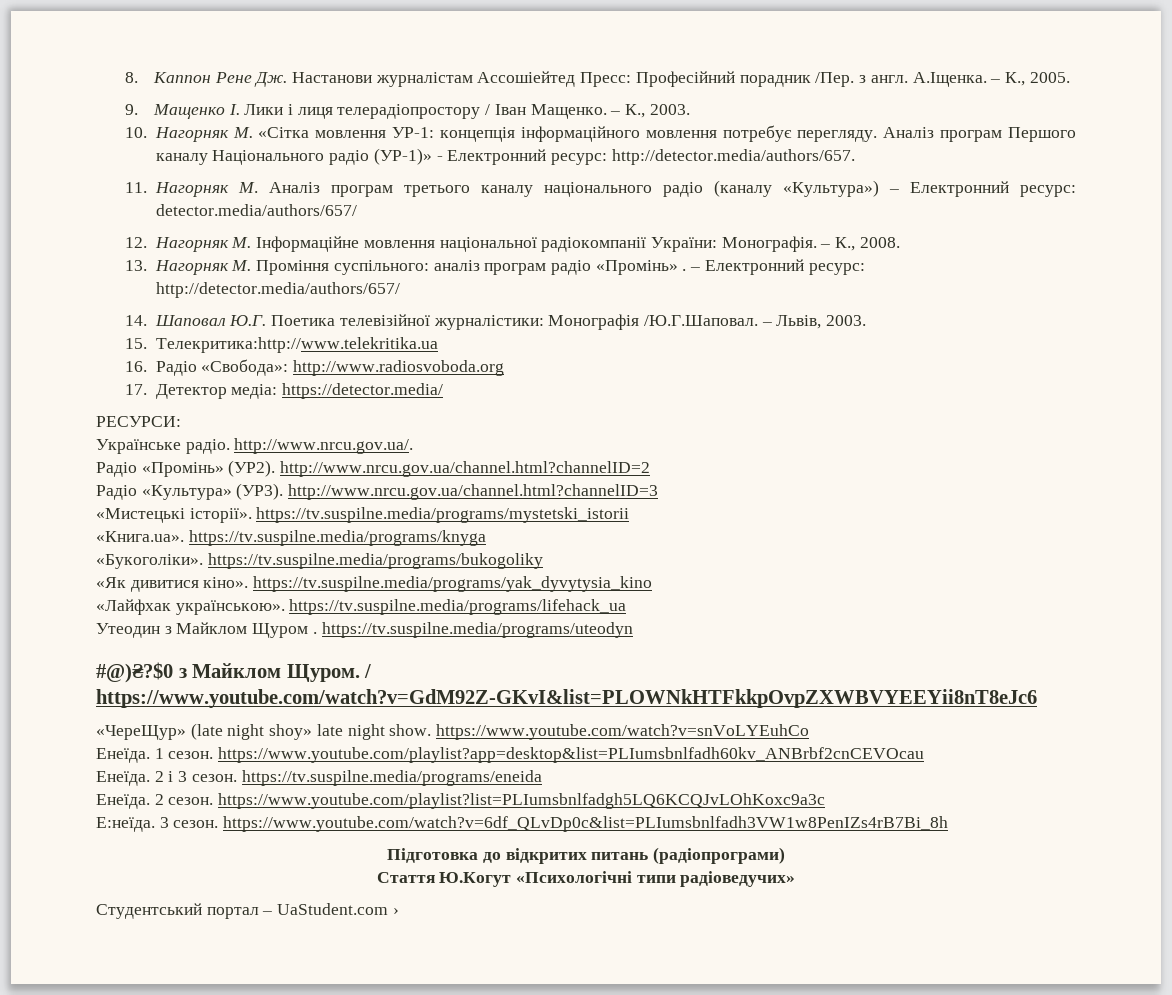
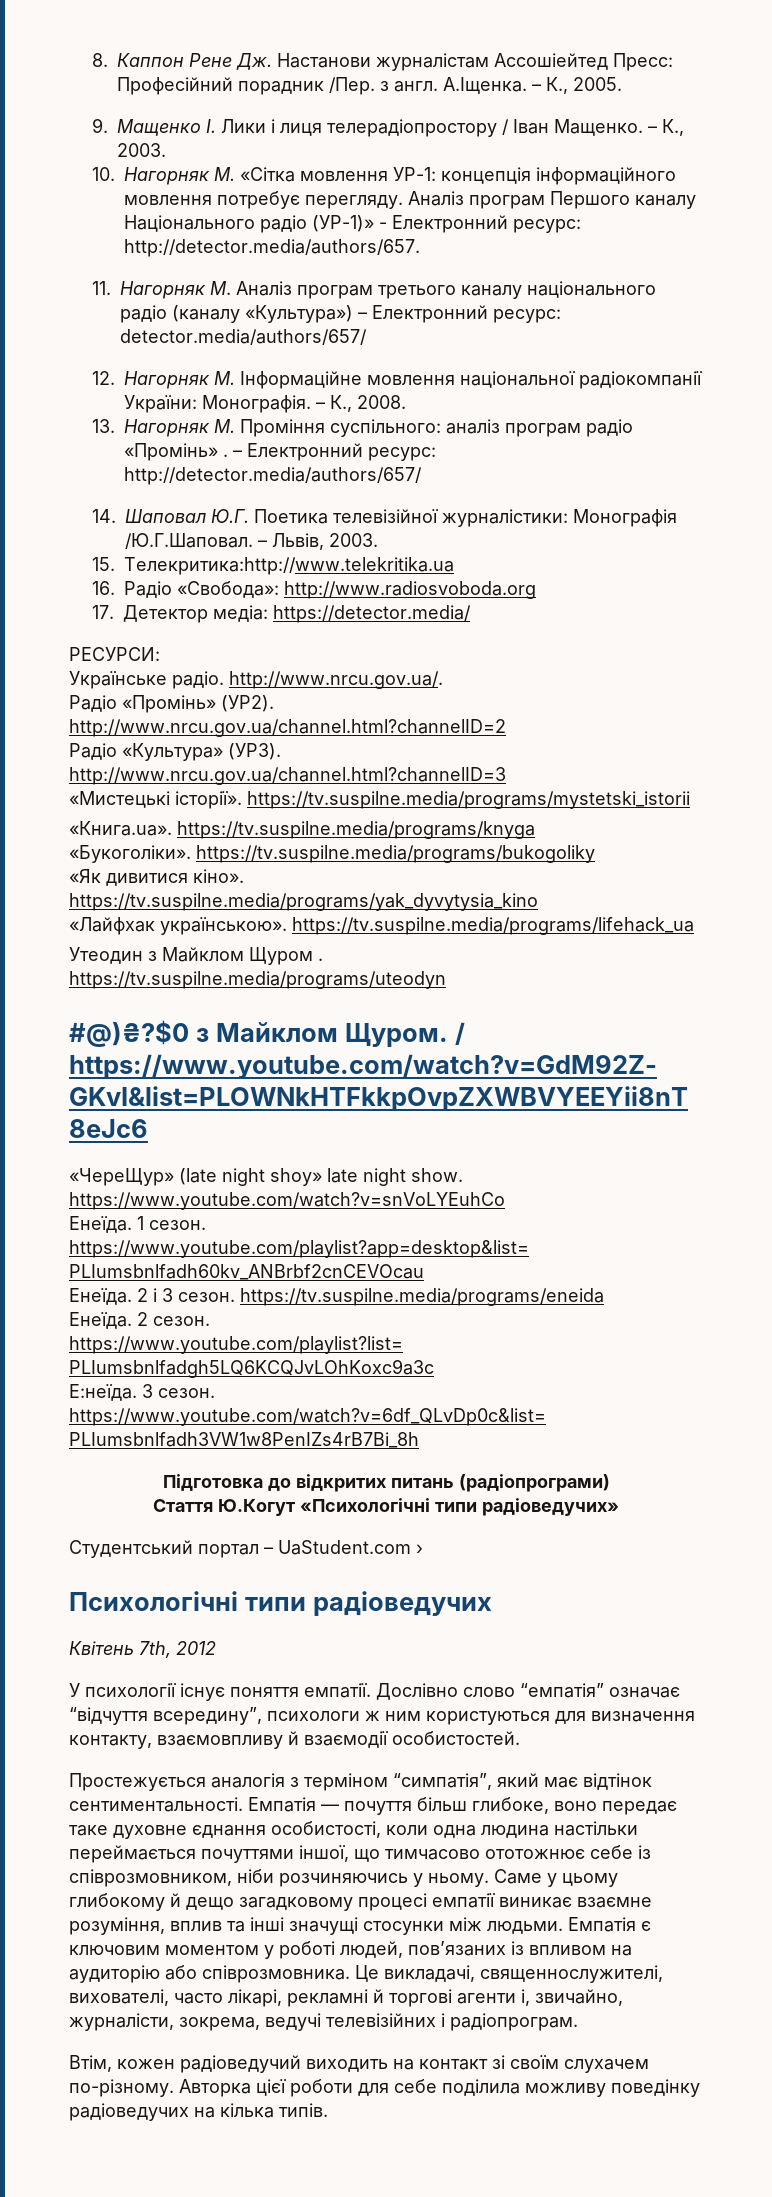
(399, 911) none -> [69,1591,492,1616] [69,1641,216,1658] [69,1683,680,1701] [69,1707,695,1725] [69,1731,520,1749] [69,1773,652,1791] [69,1797,677,1815] [69,1821,638,1839] [69,1845,651,1863] [69,1869,618,1887] [69,1893,652,1911] [69,1917,651,1935] [69,1941,632,1959] [69,1965,663,1983] [69,1989,623,2007] [69,2013,578,2031] [69,2055,649,2073] [69,2079,700,2097] [69,2103,328,2121] // Психологічні типи радіоведучих // Квітень 7th, 2012 // У психології існує поняття емпатії. Дослівно слово “емпатія” означає “відчуття всередину”, психологи ж ним користуються для визначення контакту, взаємовпливу й взаємодії особистостей. // Простежується аналогія з терміном “симпатія”, який має відтінок сентиментальності. Емпатія — почуття більш глибоке, воно передає таке духовне єднання особистості, коли одна людина настільки переймається почуттями іншої, що тимчасово ототожнює себе із співрозмовником, ніби розчиняючись у ньому. Саме у цьому глибокому й дещо загадковому процесі емпатії виникає взаємне розуміння, вплив та інші значущі стосунки між людьми. Емпатія є ключовим моментом у роботі людей, пов’язаних із впливом на аудиторію або співрозмовника. Це викладачі, священнослужителі, вихователі, часто лікарі, рекламні й торгові агенти і, звичайно, журналісти, зокрема, ведучі телевізійних і радіопрограм. // Втім, кожен радіоведучий виходить на контакт зі своїм слухачем по-різному. Авторка цієї роботи для себе поділила можливу поведінку радіоведучих на кілька типів.

